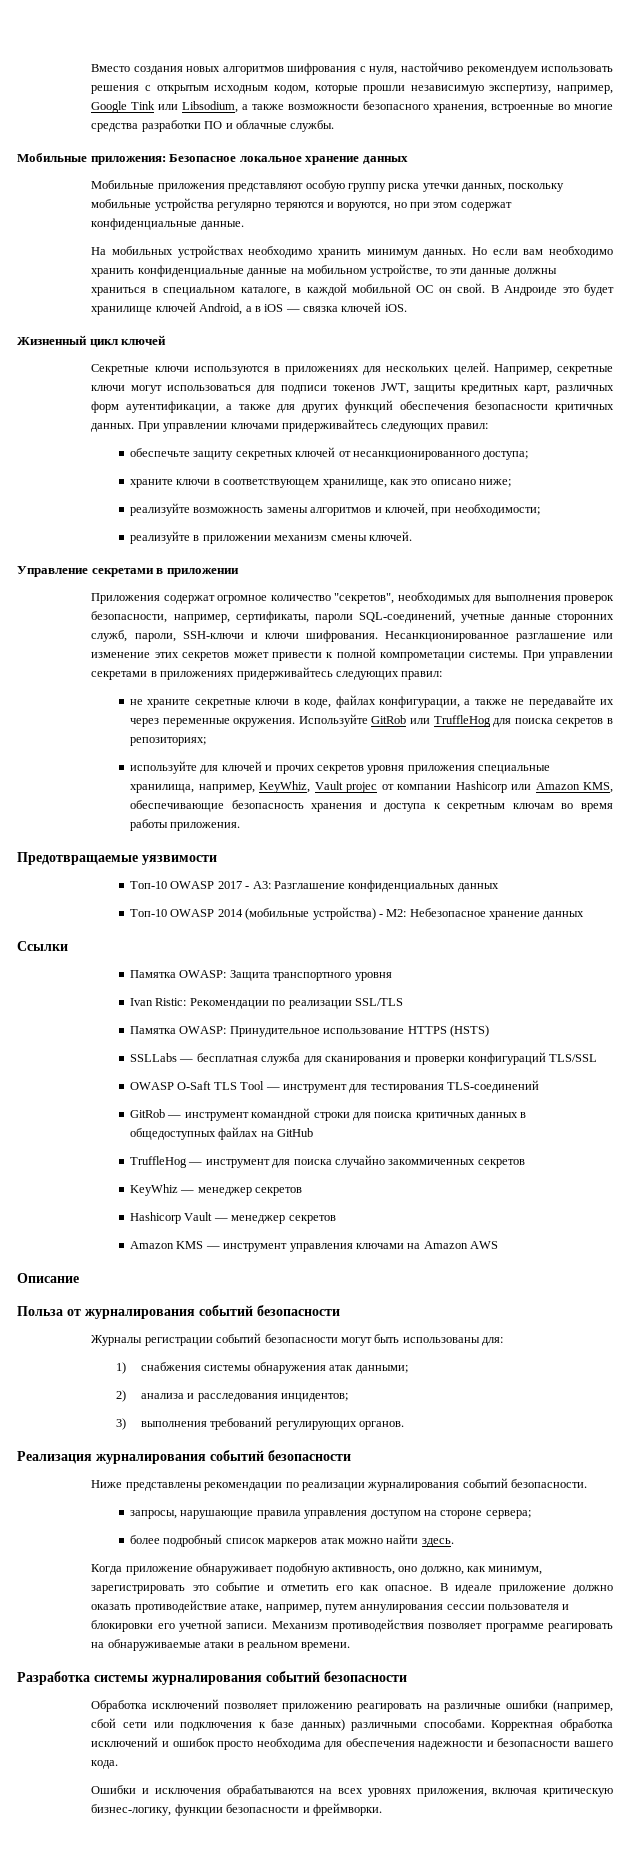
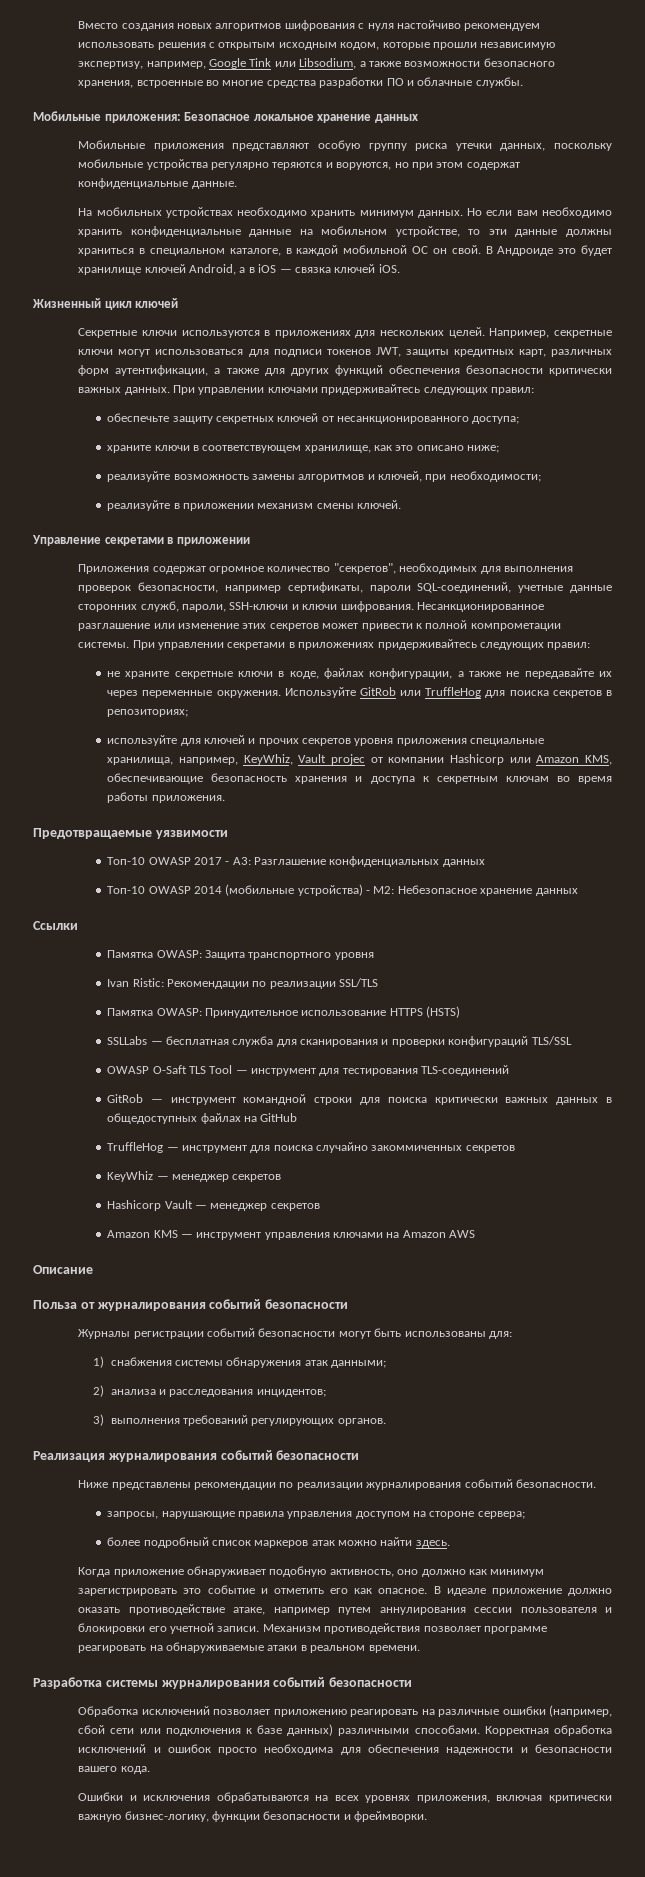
[369,66,398,75] нуля, -> [367,23,394,31] нуля
[555,404,614,413] критичных -> [549,368,612,376] [78,387,122,393] критически важных
[173,614,230,623] например, -> [224,585,281,593] например
[415,1112,475,1121] критичных -> [434,1097,549,1105] критически важных
[420,1566,543,1575] должно, как минимум, -> [421,1569,545,1577] должно как минимум
[265,1604,322,1613] например, -> [273,1607,330,1615] например
[543,1788,613,1797] критическую -> [548,1795,612,1803] [78,1814,122,1822] критически важную

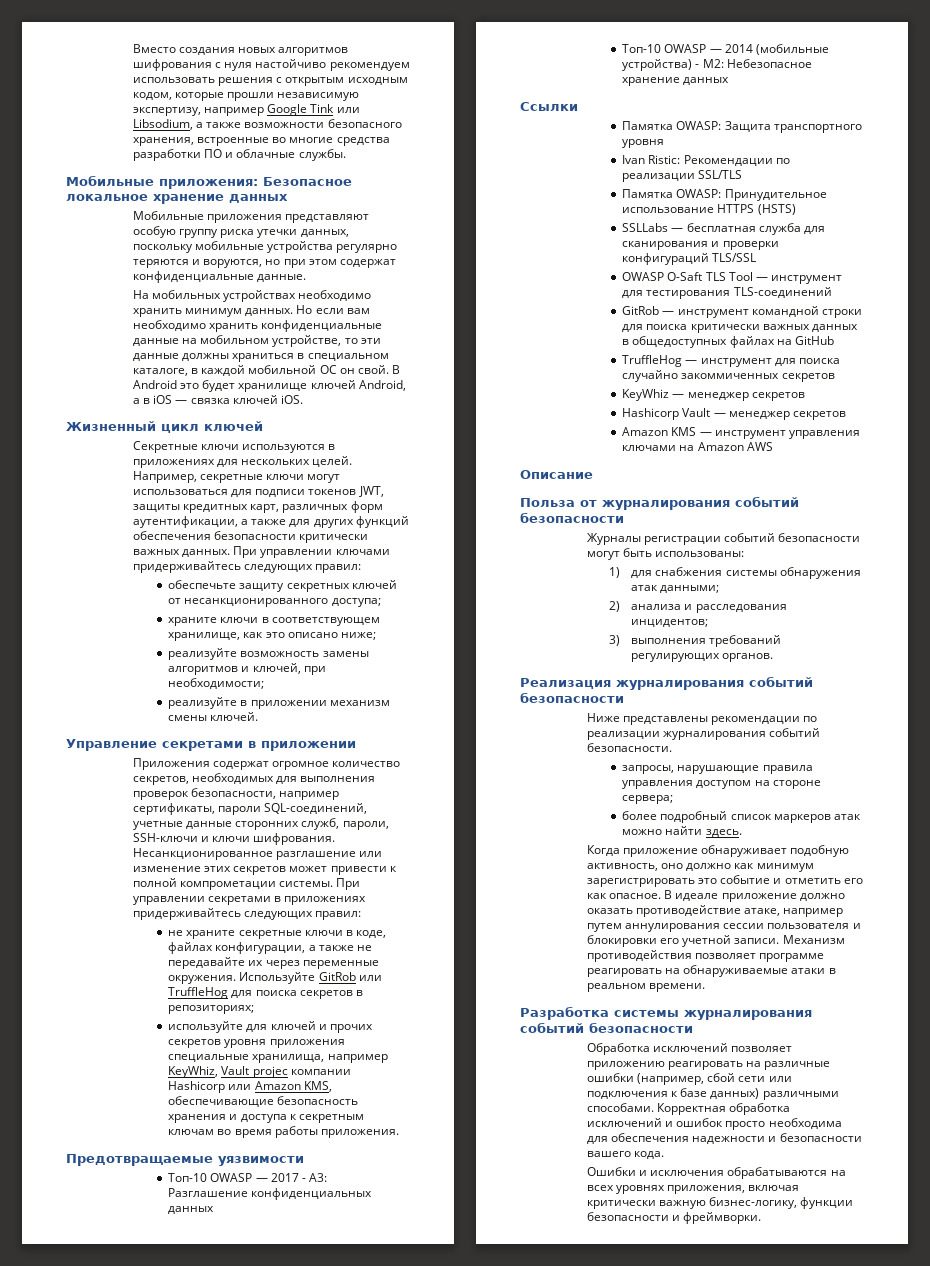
[146,61,206,69] например, -> [203,107,264,116] например
[497,246,554,256] Андроиде -> [132,380,177,389] Android
[333,563,396,574] "секретов", -> [132,776,189,785] секретов,
[178,757,238,765] например, -> [327,1054,388,1063] например
[370,757,383,763] от -> (288, 1072) none
(191, 861) none -> [255,1178,268,1182] —
(191, 890) none -> [709,49,722,53] —
[404,1331,512,1339] использованы для: -> [655,551,745,557] использованы:
(105, 1362) none -> [631,570,653,578] для

